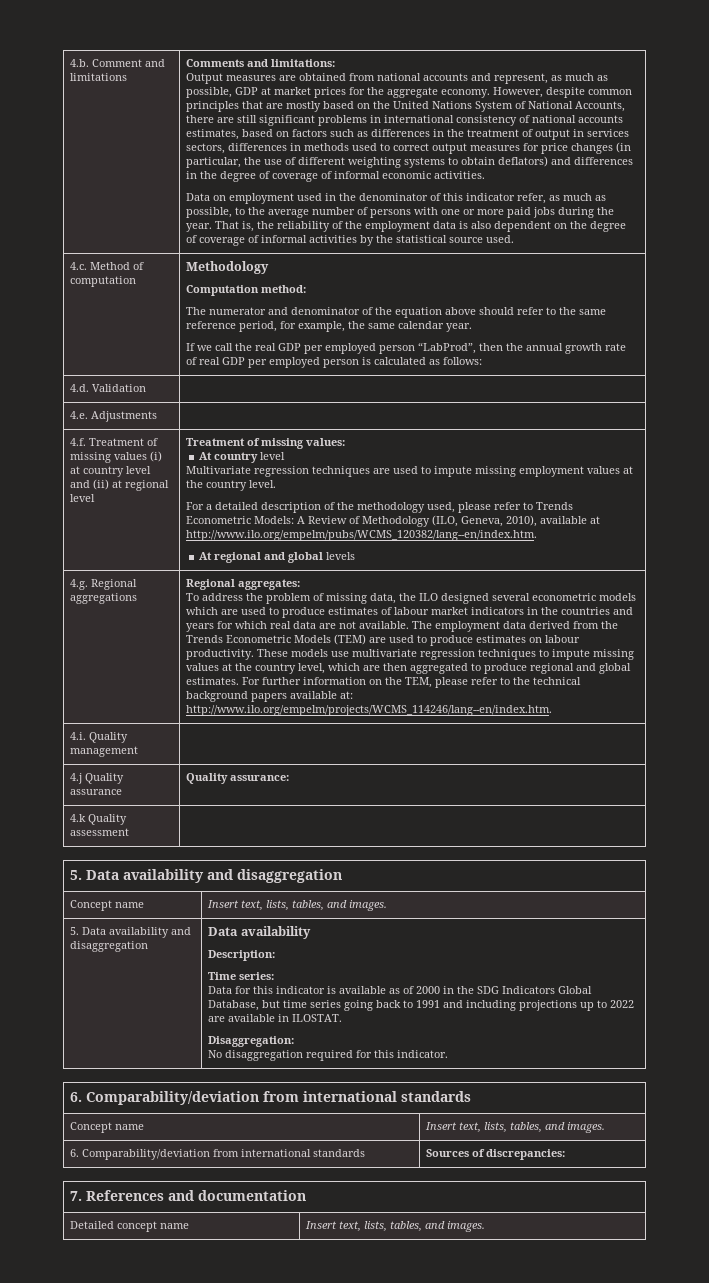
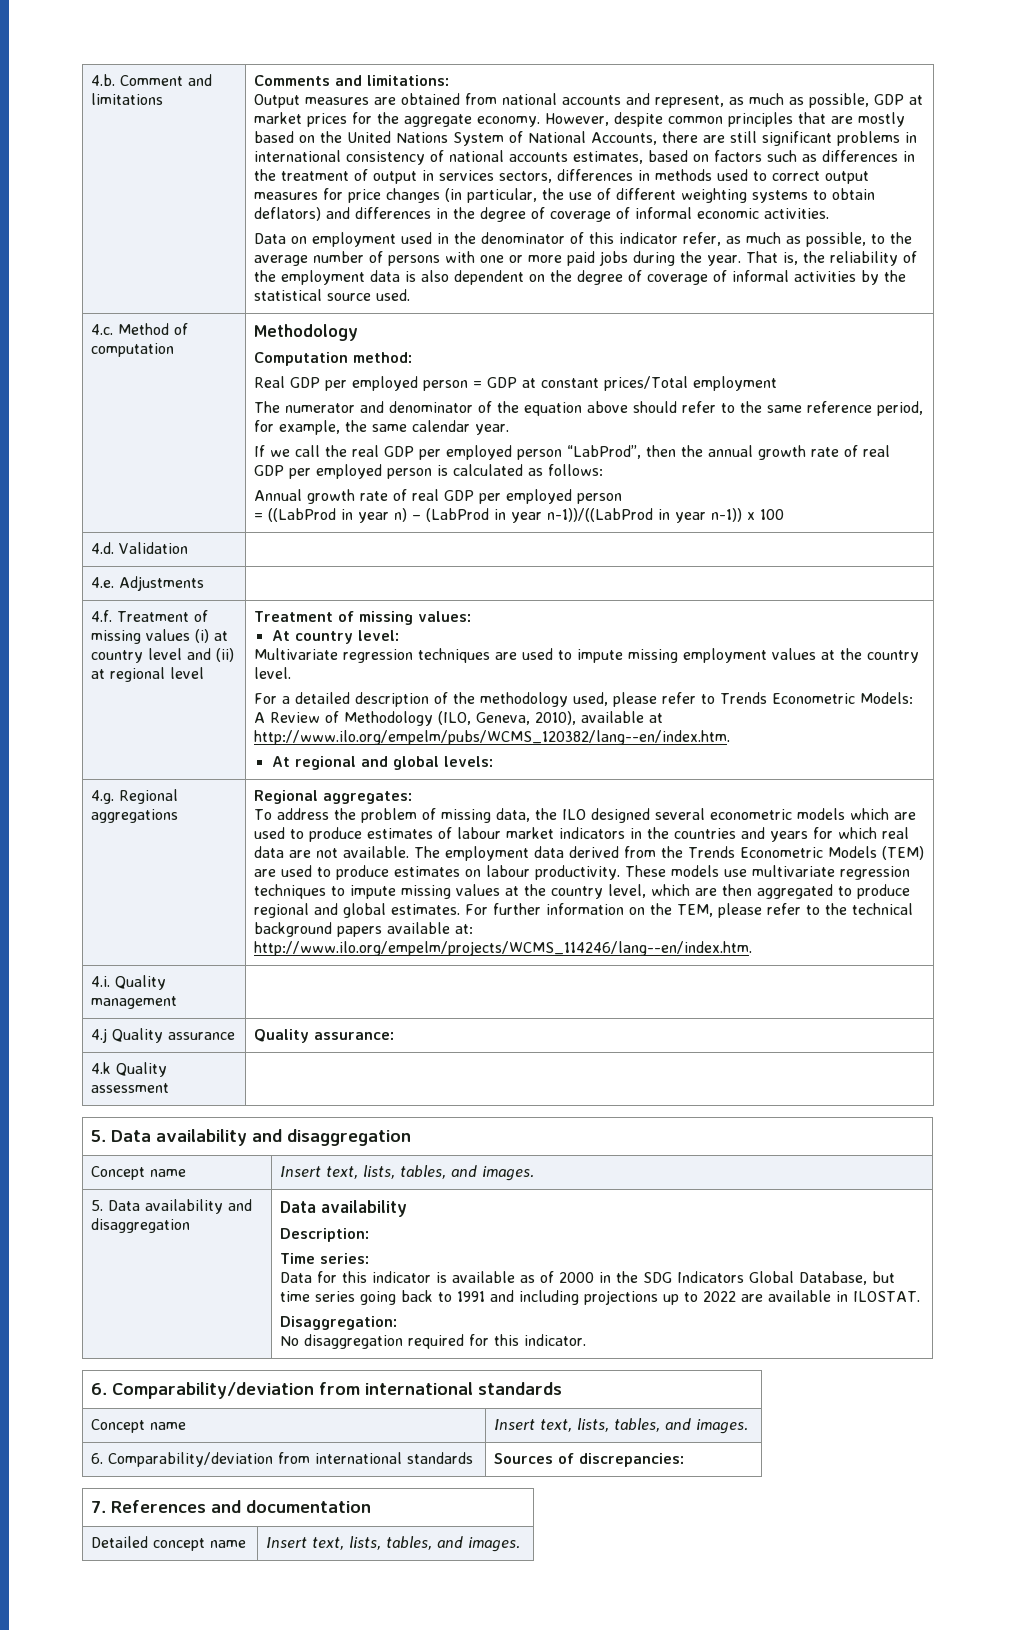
(307, 289) none -> [254,376,778,391] // Real GDP per employed person = GDP at constant prices/Total employment
(483, 361) none -> [254,489,623,504] [254,508,785,523] // Annual growth rate of real GDP per employed person // = ((LabProd in year n) – (LabProd in year n-1))/((LabProd in year n-1)) x 100
[259,452,285,460] level -> [357,630,399,641] level:
[325,552,355,560] levels -> [443,756,493,767] levels:

